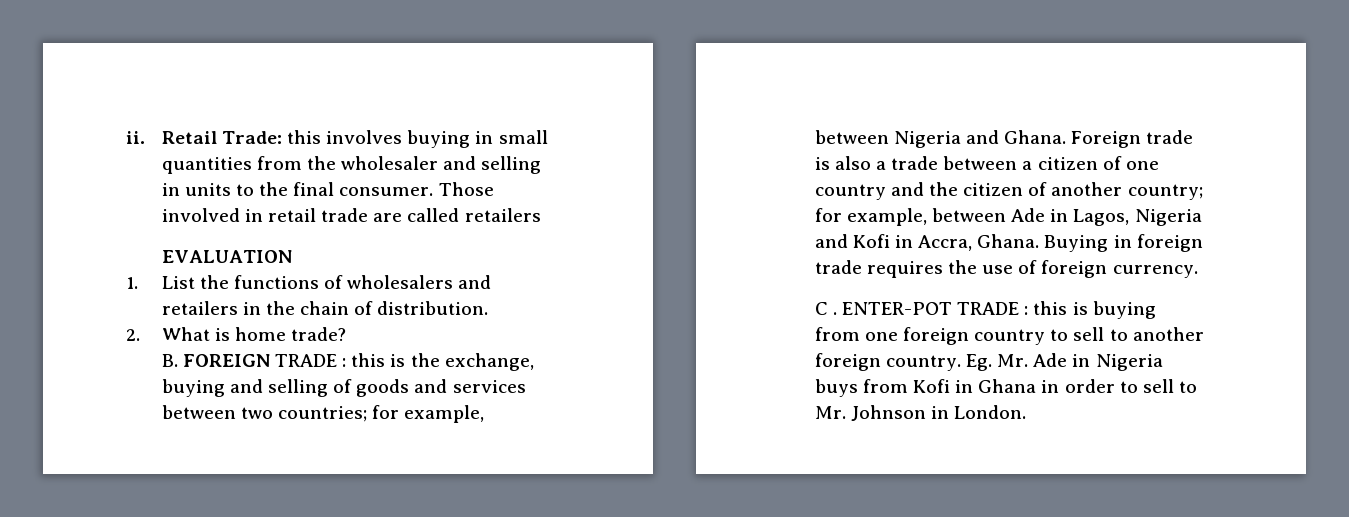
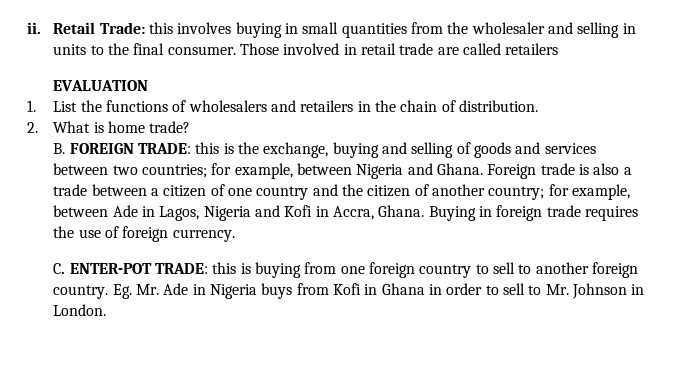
[275,354,347,367] TRADE : -> [138,143,192,154] TRADE:
[814,302,1029,315] C . ENTER-POT TRADE : -> [53,263,209,274] C. ENTER-POT TRADE:

